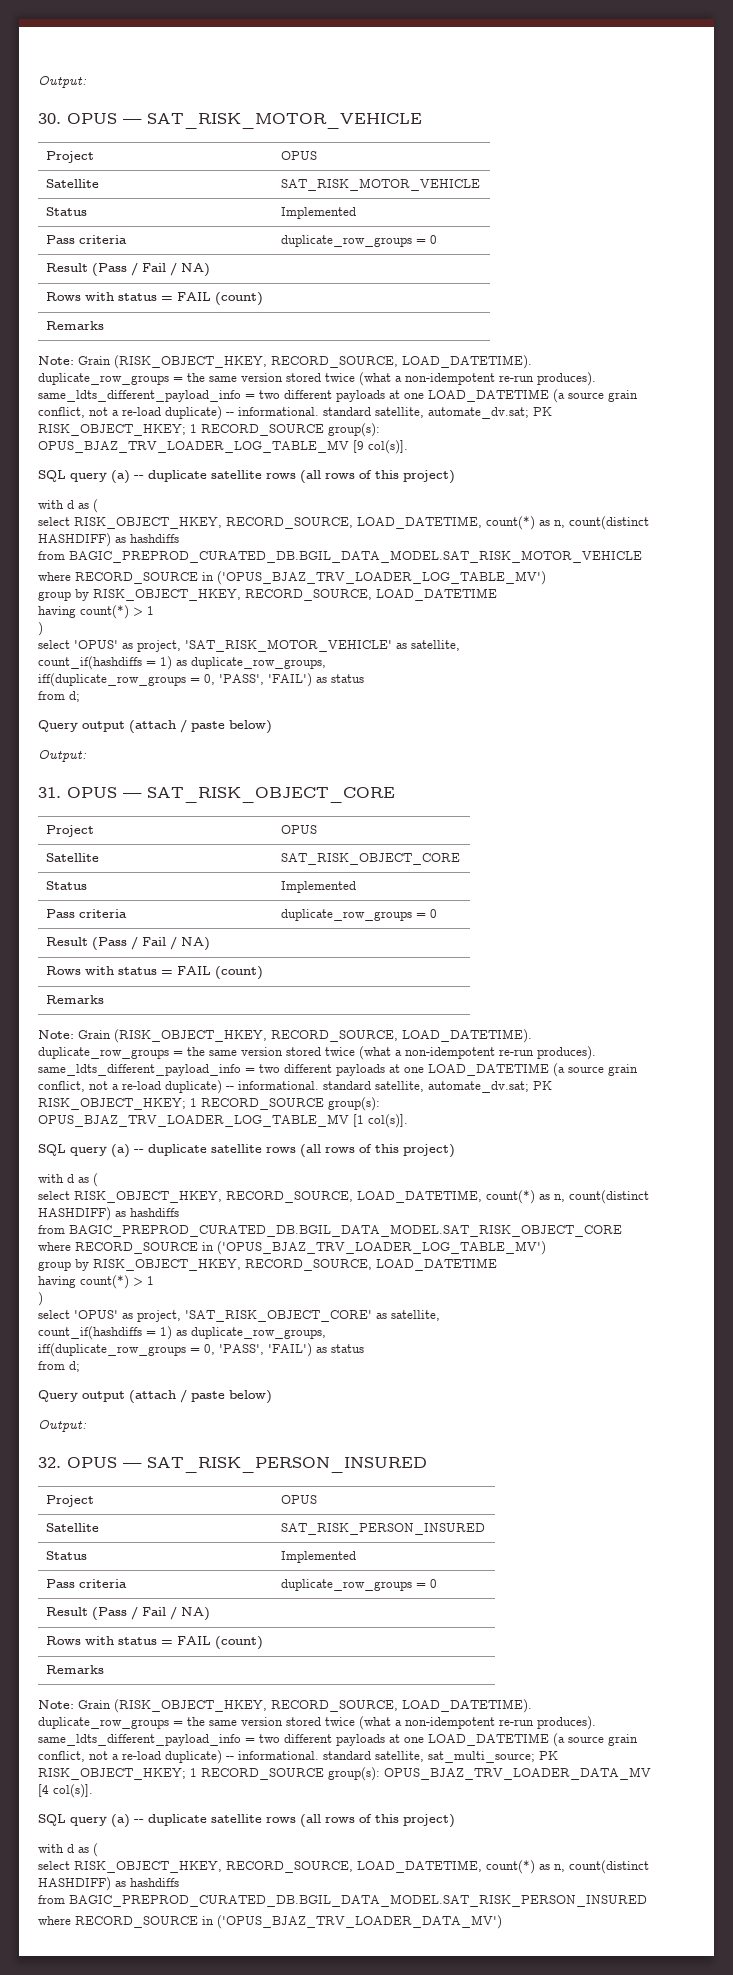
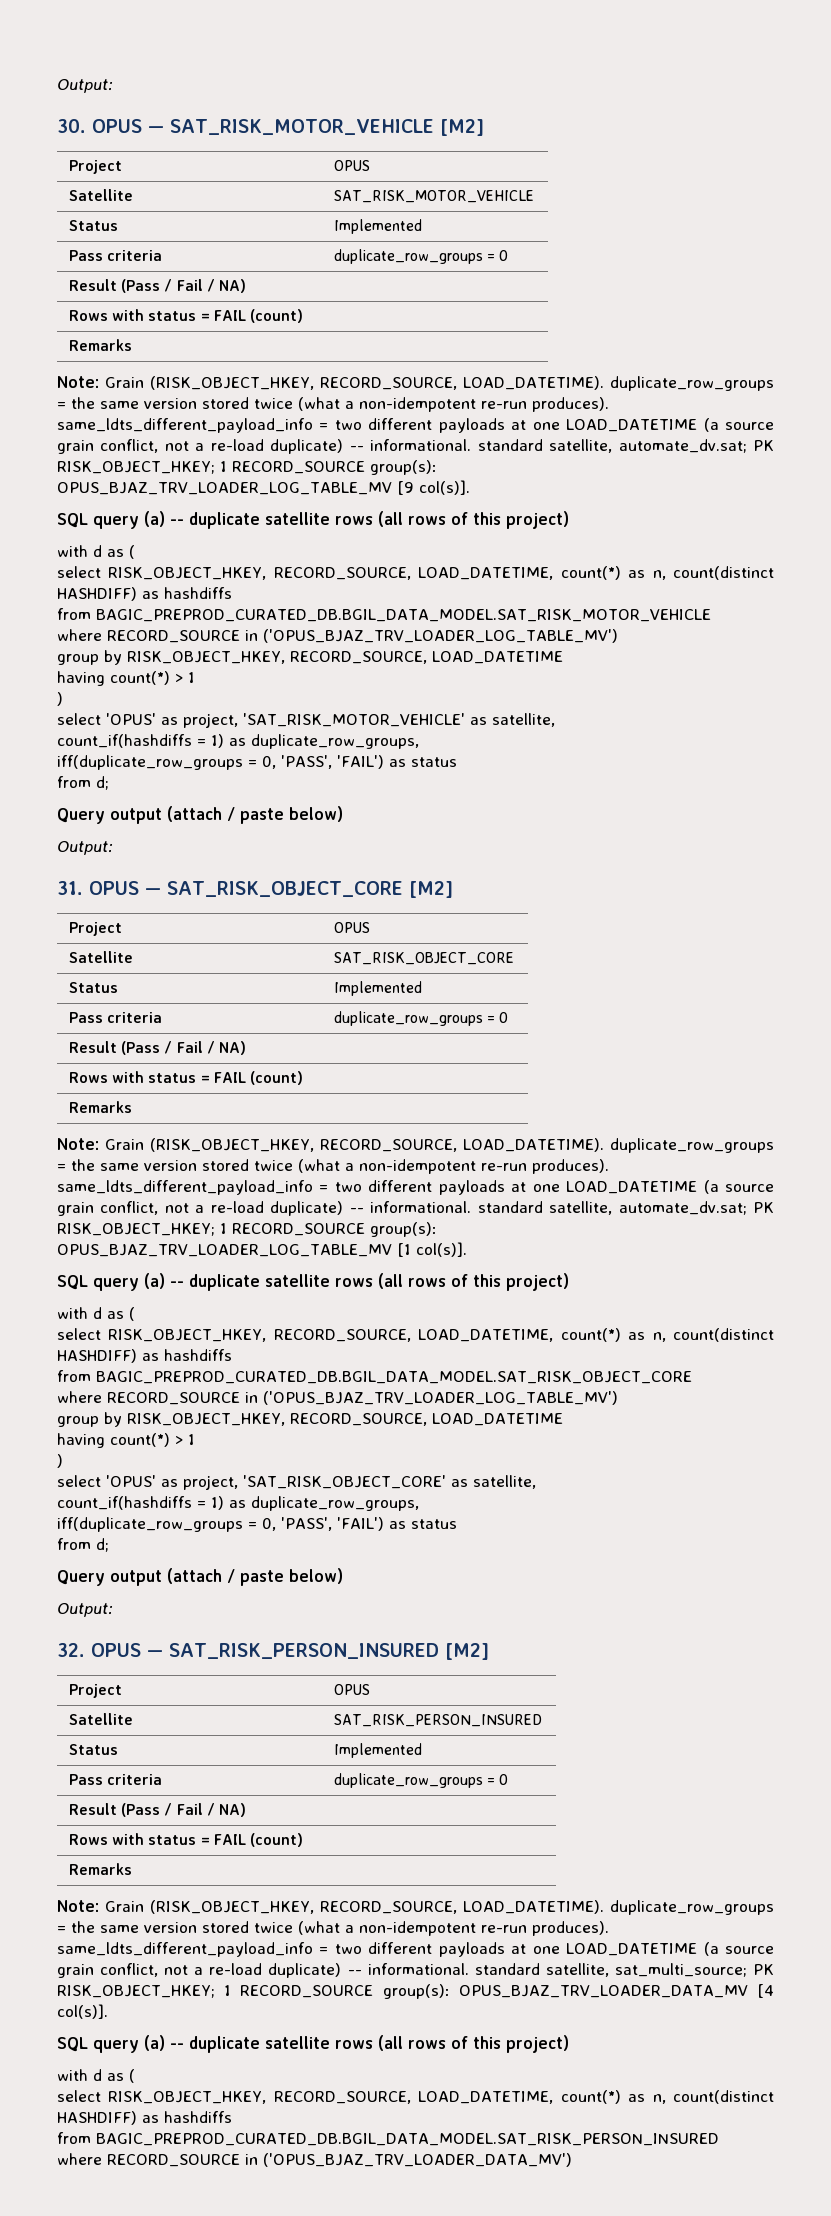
(422, 121) none -> [439,119,484,136] [M2]
(395, 795) none -> [408,881,453,898] [M2]
(427, 1465) none -> [444,1643,489,1660] [M2]

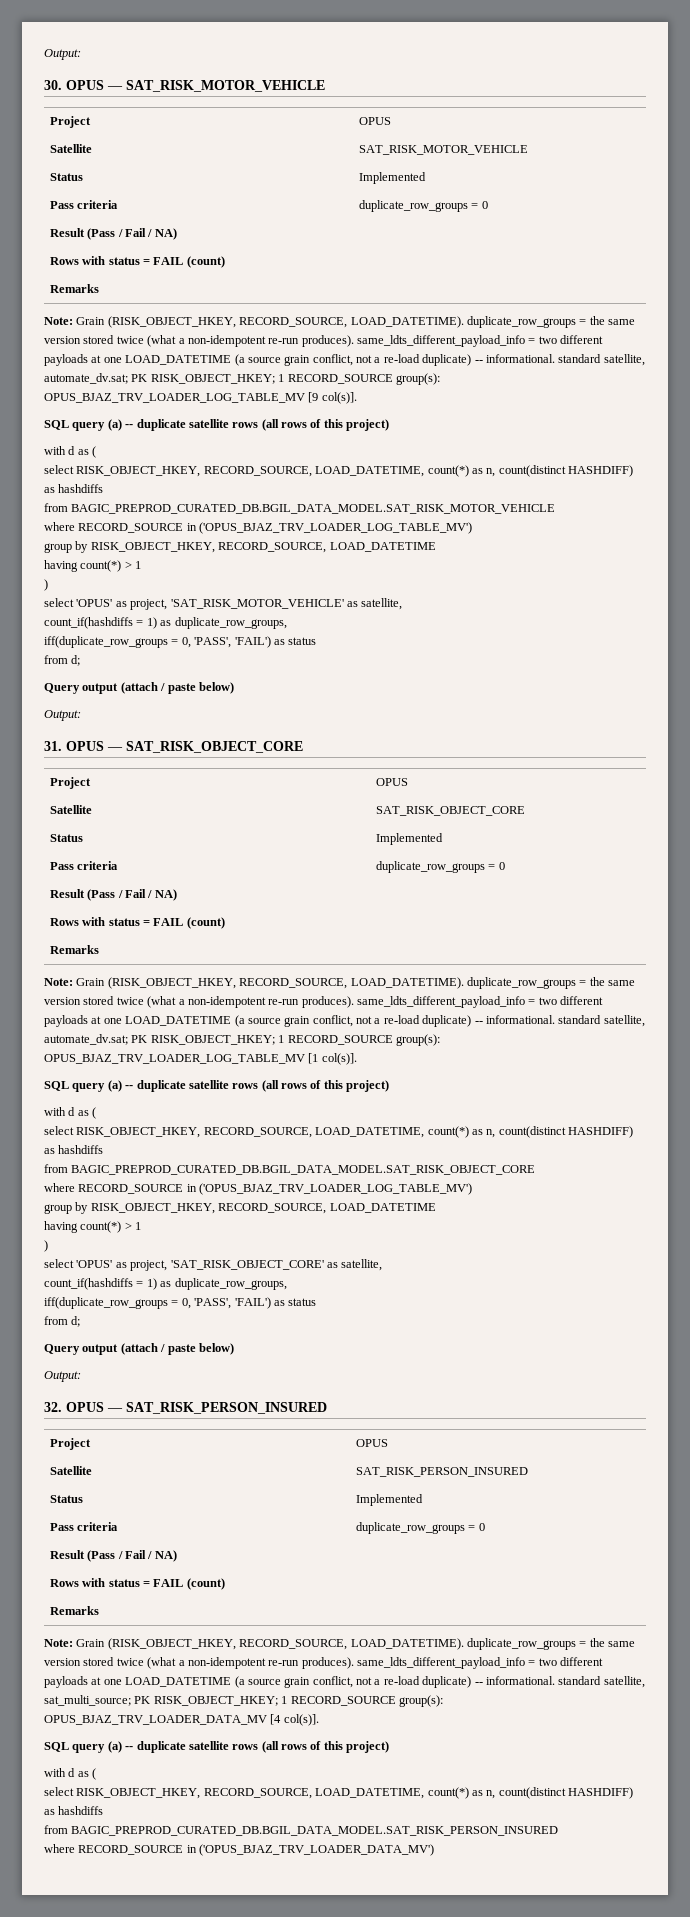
[439,119,484,136] [M2] -> (325, 86) none
[408,881,453,898] [M2] -> (303, 747) none
[444,1643,489,1660] [M2] -> (327, 1408) none

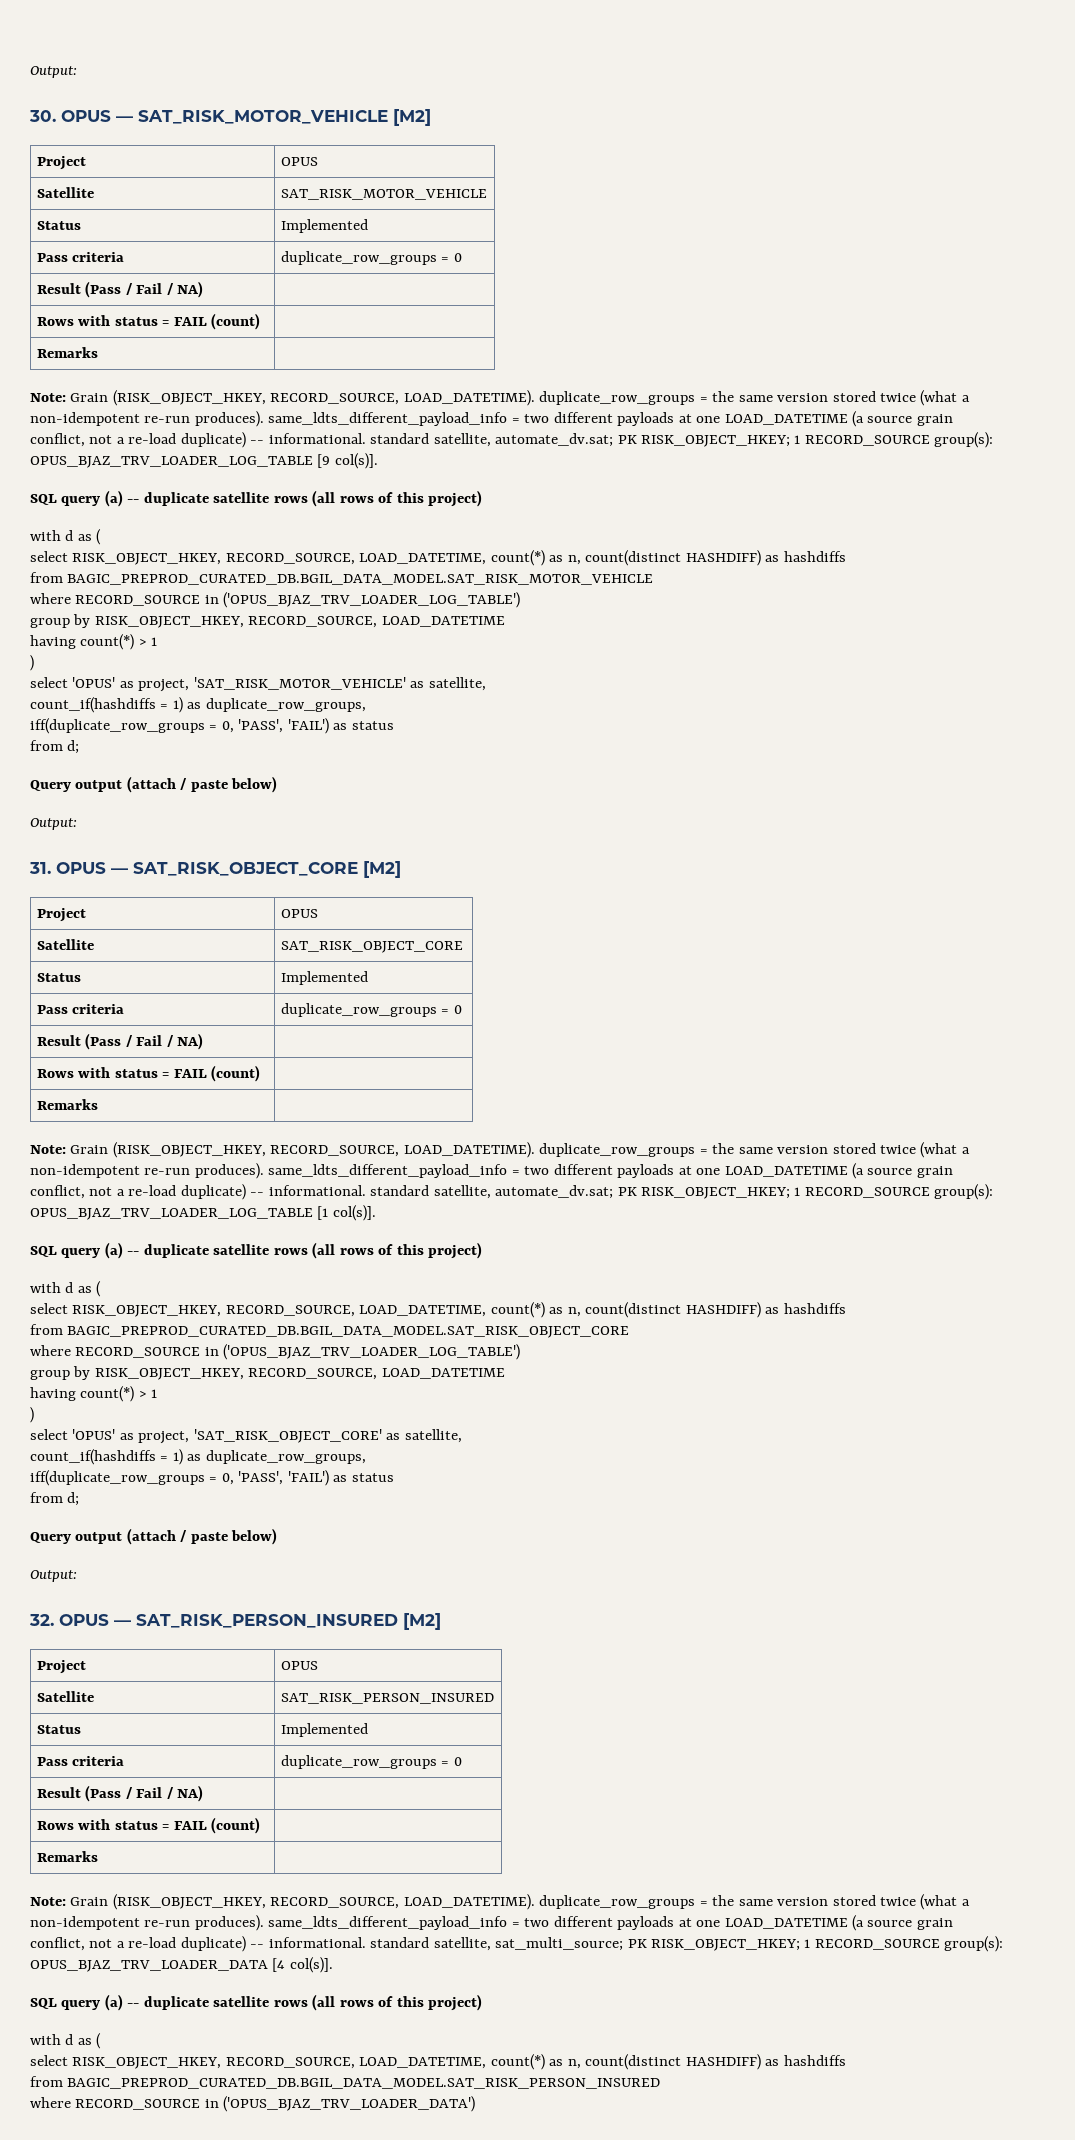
(325, 86) none -> [393,109,431,126] [M2]
[44,393,305,403] OPUS_BJAZ_TRV_LOADER_LOG_TABLE_MV -> [30,456,313,468] OPUS_BJAZ_TRV_LOADER_LOG_TABLE
[199,522,473,534] ('OPUS_BJAZ_TRV_LOADER_LOG_TABLE_MV') -> [223,592,521,608] ('OPUS_BJAZ_TRV_LOADER_LOG_TABLE')
(303, 747) none -> [363,861,401,878] [M2]
[44,1054,305,1064] OPUS_BJAZ_TRV_LOADER_LOG_TABLE_MV -> [30,1208,313,1220] OPUS_BJAZ_TRV_LOADER_LOG_TABLE
[199,1183,473,1195] ('OPUS_BJAZ_TRV_LOADER_LOG_TABLE_MV') -> [223,1344,521,1360] ('OPUS_BJAZ_TRV_LOADER_LOG_TABLE')
(327, 1408) none -> [403,1613,441,1630] [M2]
[44,1715,267,1725] OPUS_BJAZ_TRV_LOADER_DATA_MV -> [30,1960,268,1972] OPUS_BJAZ_TRV_LOADER_DATA
[199,1844,435,1856] ('OPUS_BJAZ_TRV_LOADER_DATA_MV') -> [223,2096,476,2112] ('OPUS_BJAZ_TRV_LOADER_DATA')

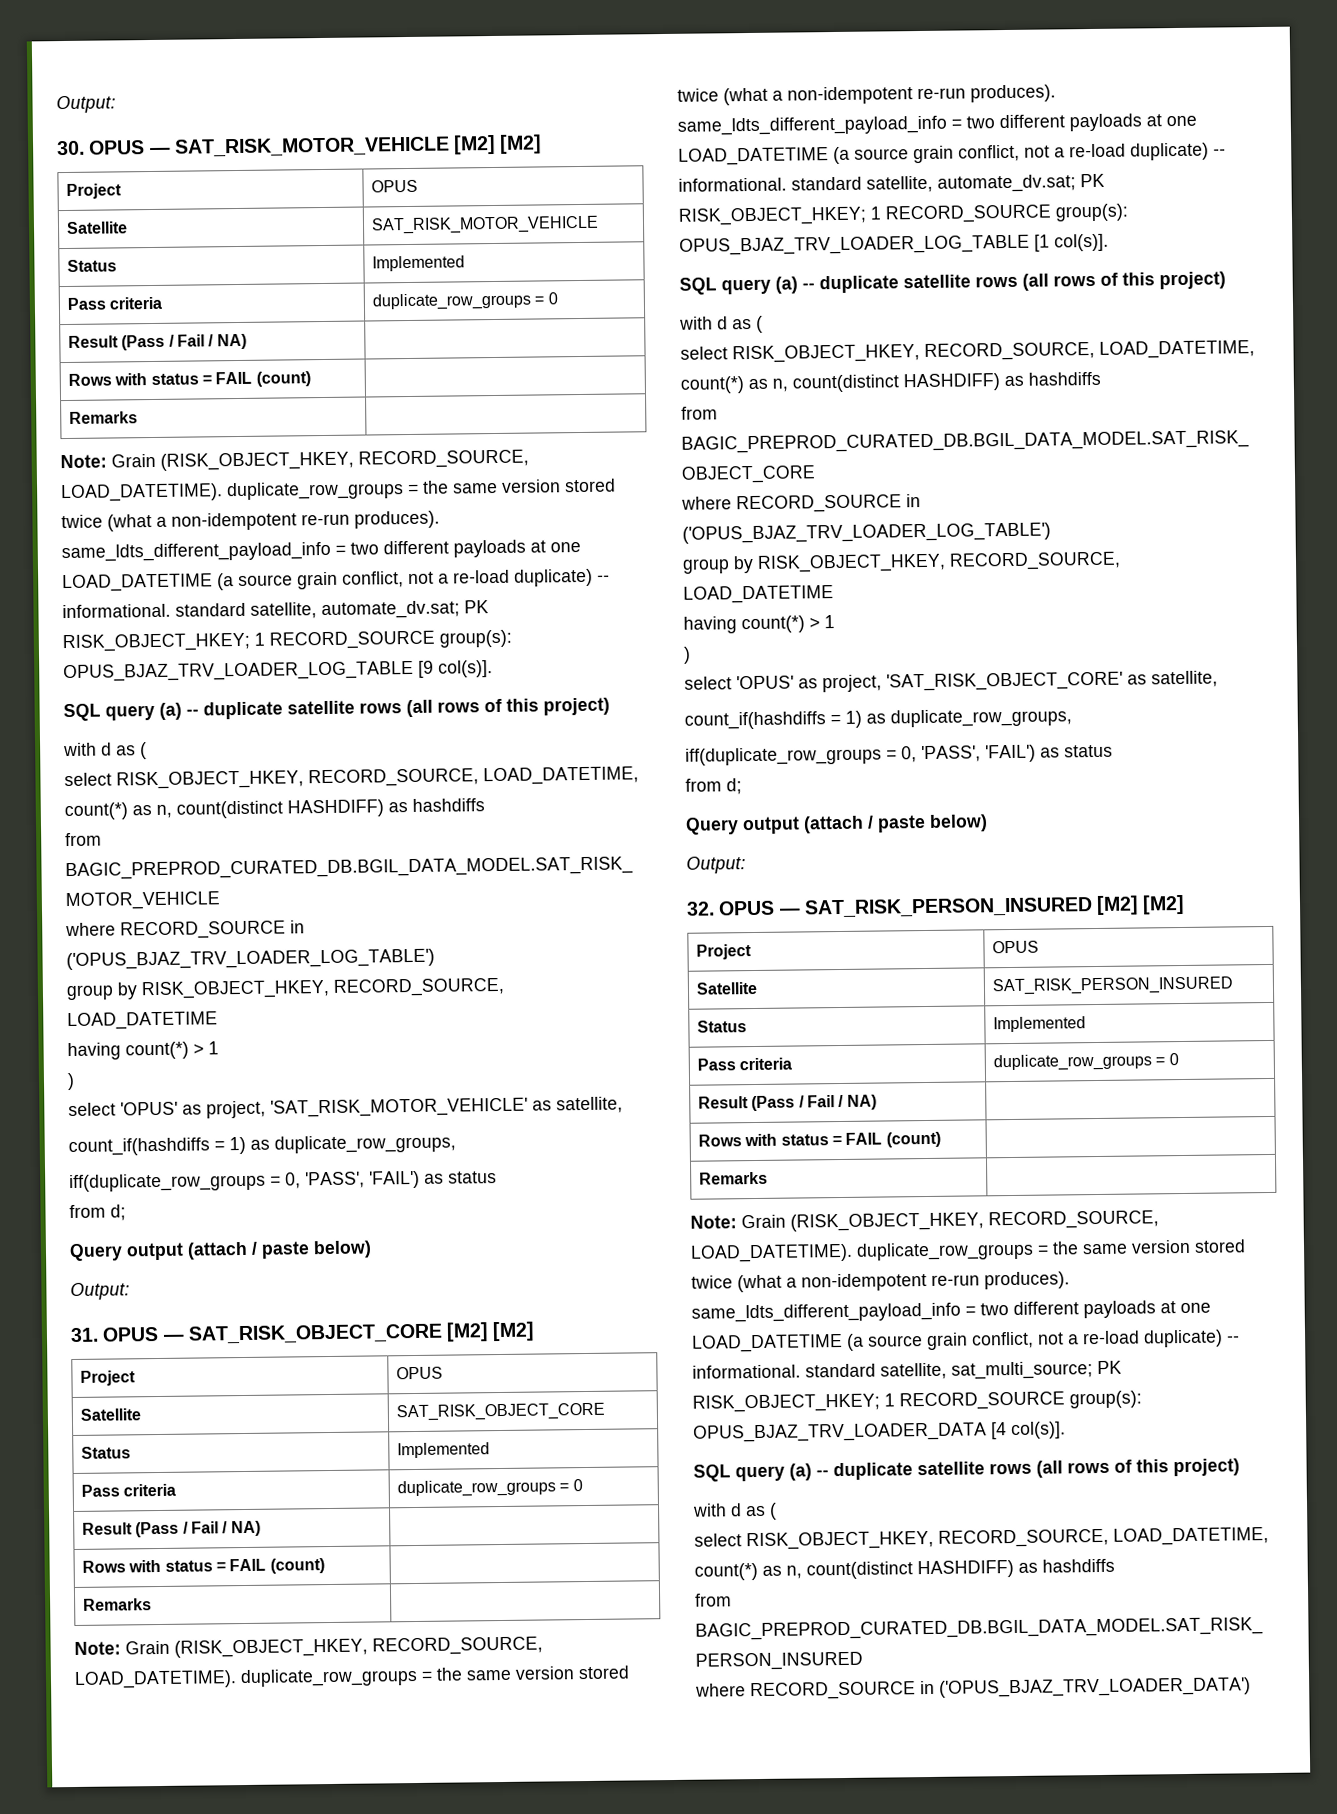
(431, 117) none -> [499,134,543,154] [M2]
(401, 869) none -> [492,1321,536,1342] [M2]
(441, 1621) none -> [1142,894,1186,915] [M2]

